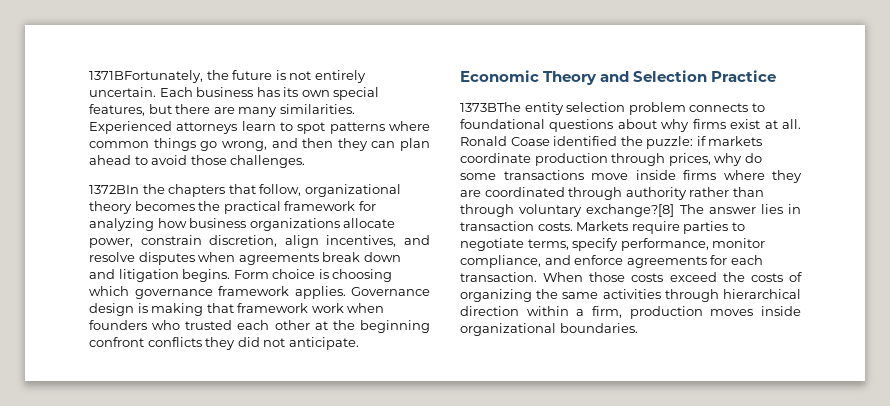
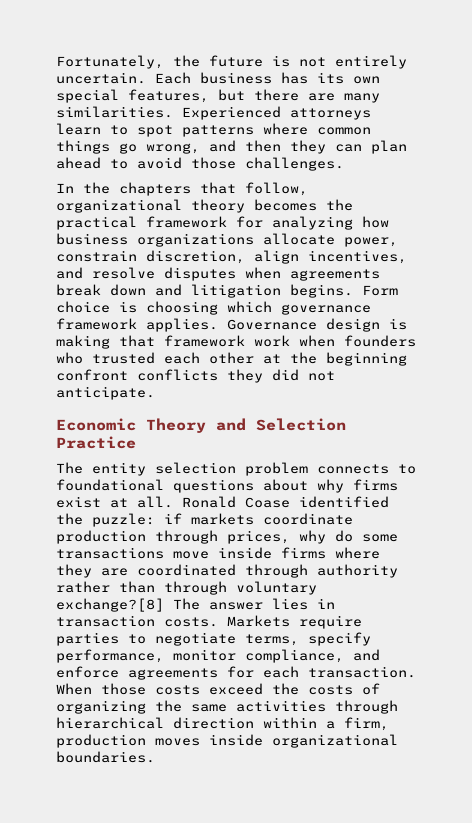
[89,70,203,83] 1371BFortunately, -> [56,55,164,69] Fortunately,
[89,185,139,194] 1372BIn -> [56,183,74,193] In
[460,102,521,112] 1373BThe -> [56,462,83,474] The

